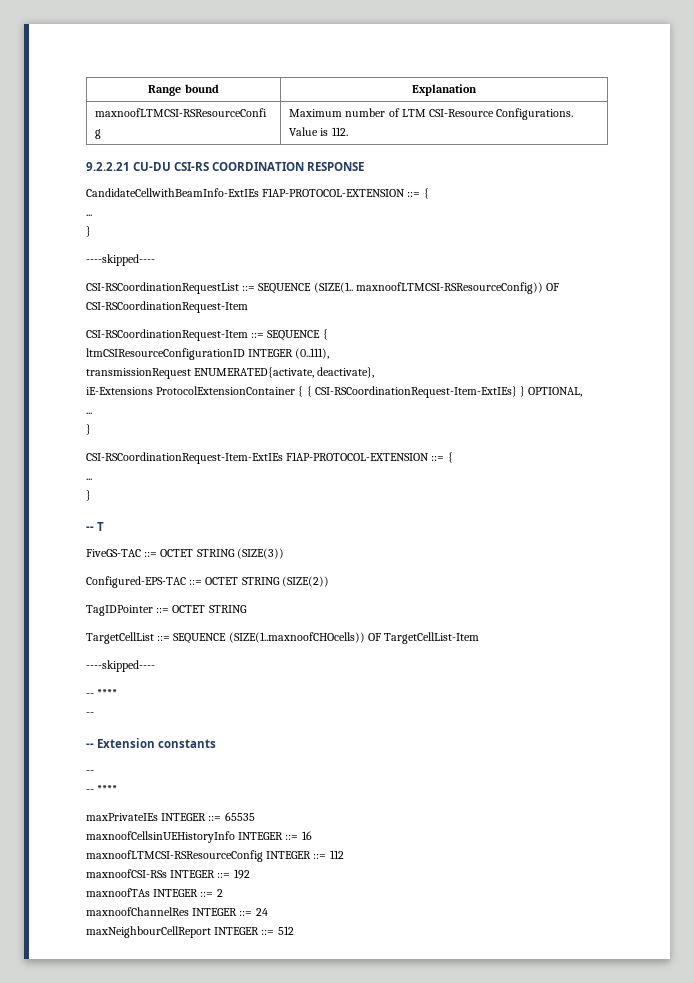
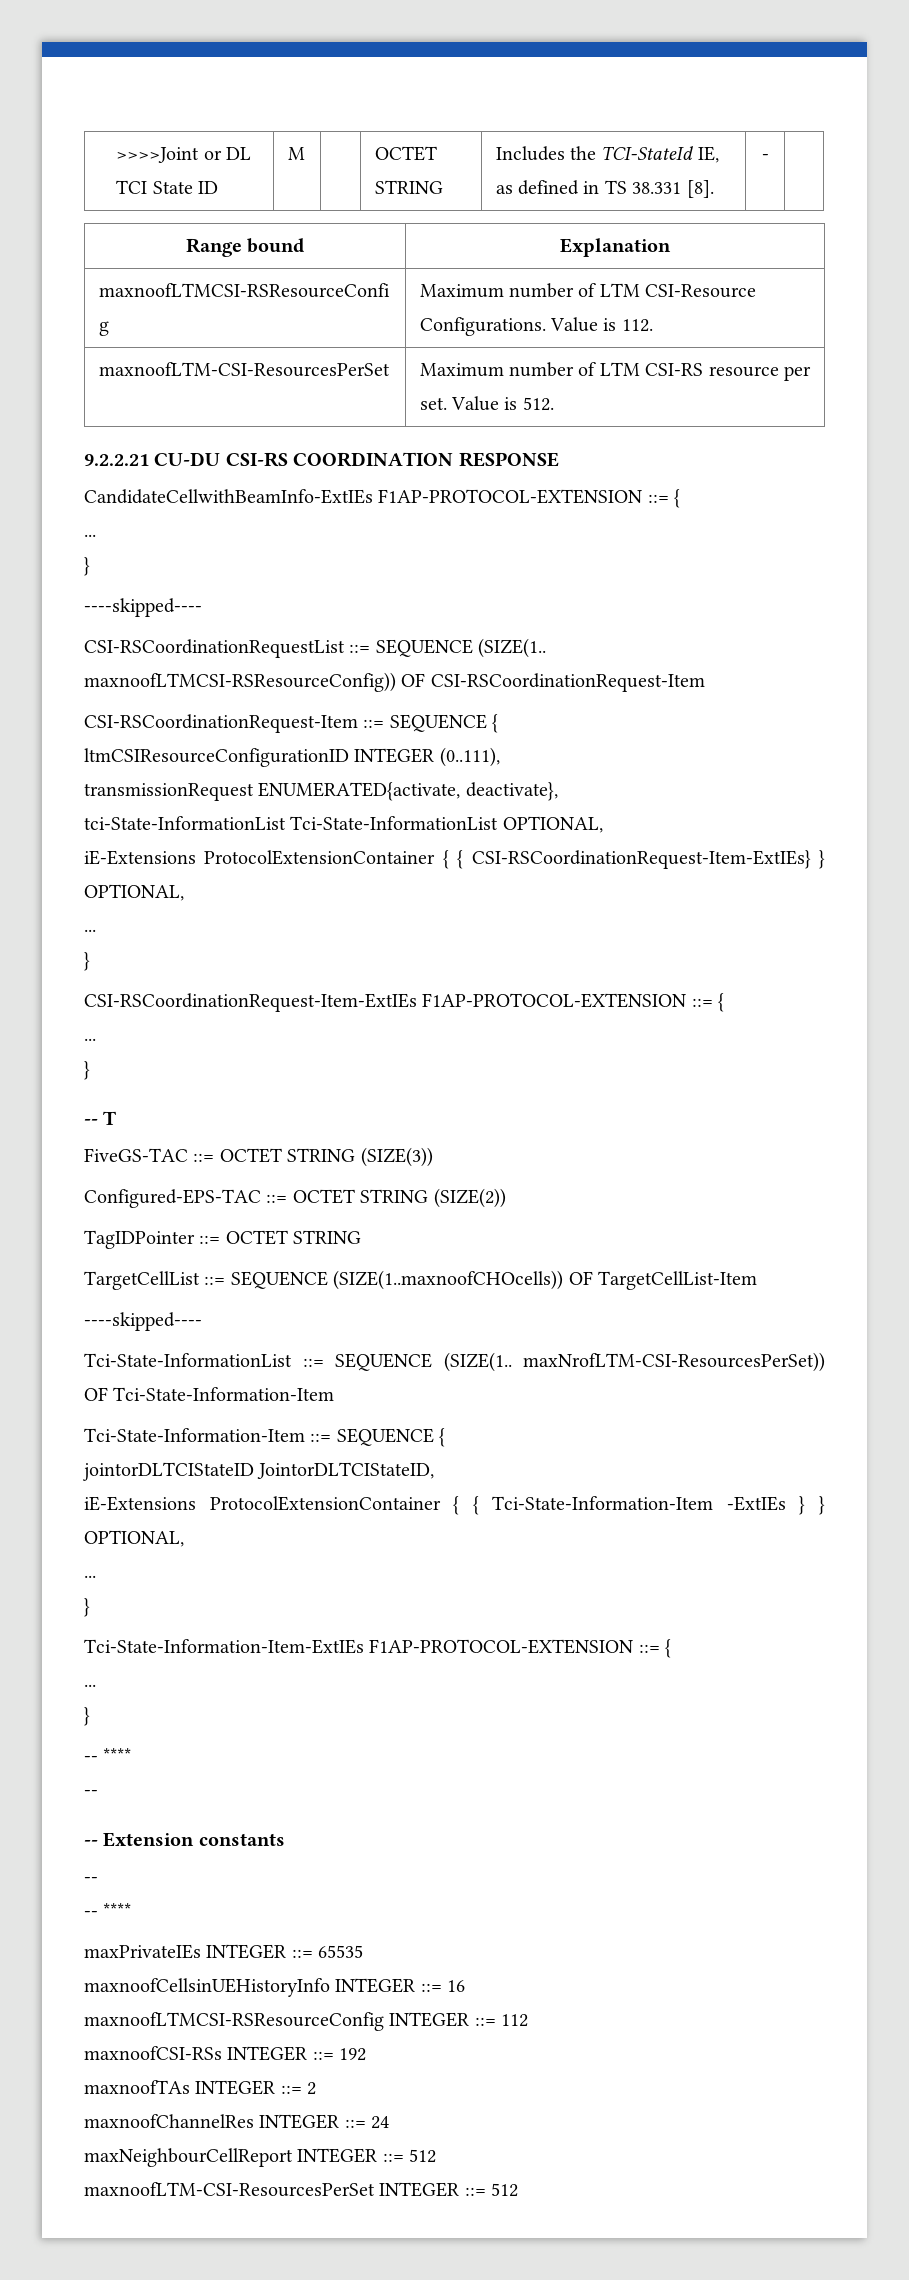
(148, 90) none -> [116,147,252,163] [116,180,219,194] [287,147,305,160] [374,146,437,161] [374,180,443,194] [495,146,719,163] [495,180,714,198] [761,154,769,160] >>>>Joint or DL TCI State ID | M | | OCTET STRING | Includes the TCI-StateId IE, as defined in TS 38.331 [8]. | - | //
(348, 131) none -> [98,362,390,377] [419,362,812,381] [419,396,554,411] // maxnoofLTM-CSI-ResourcesPerSet | Maximum number of LTM CSI-RS resource per set. Value is 512.
(375, 372) none -> [84,816,603,833] // tci-State-InformationList Tci-State-InformationList OPTIONAL,
(155, 666) none -> [84,1352,825,1372] [84,1387,335,1401] [84,1428,446,1447] [83,1462,435,1481] [84,1496,825,1515] [84,1530,184,1547] [84,1575,96,1578] [84,1598,90,1617] [84,1639,672,1658] [84,1684,96,1687] [84,1707,90,1726] // Tci-State-InformationList ::= SEQUENCE (SIZE(1.. maxNrofLTM-CSI-ResourcesPerSet)) OF Tci-State-Information-Item // Tci-State-Information-Item ::= SEQUENCE { // jointorDLTCIStateID JointorDLTCIStateID, // iE-Extensions ProtocolExtensionContainer { { Tci-State-Information-Item -ExtIEs } } OPTIONAL, // ... // } // Tci-State-Information-Item-ExtIEs F1AP-PROTOCOL-EXTENSION ::= { // ... // }
(294, 930) none -> [84,2182,519,2197] // maxnoofLTM-CSI-ResourcesPerSet INTEGER ::= 512

